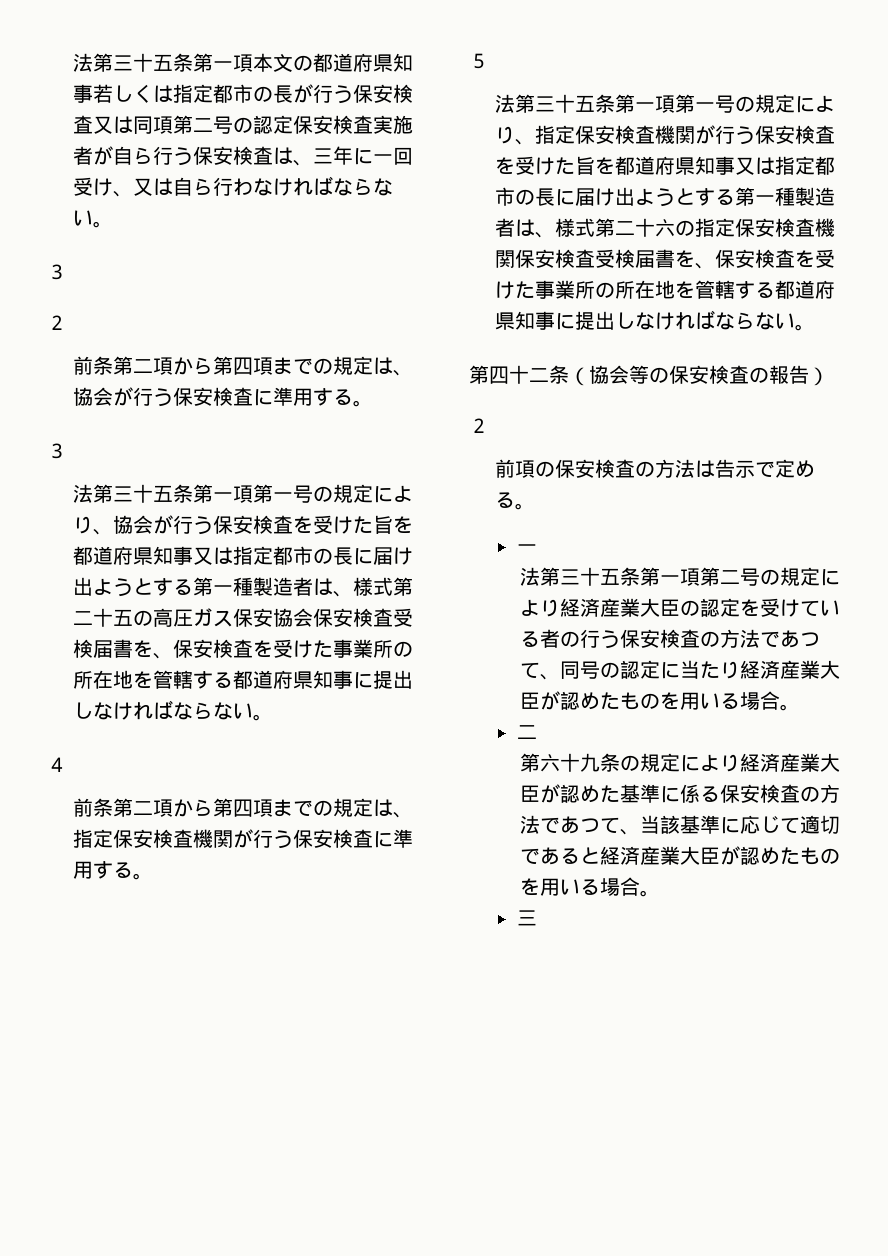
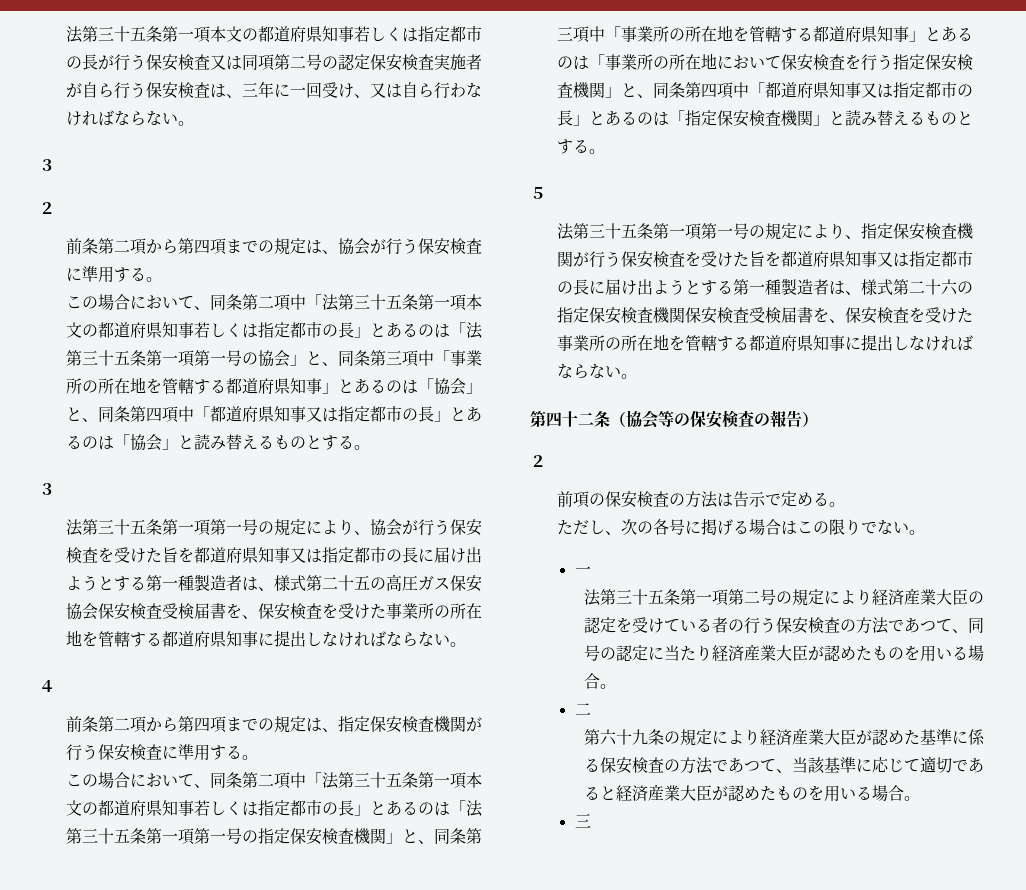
(373, 403) none -> [66,294,483,311] [66,322,484,339] [66,350,483,367] [66,377,483,395] [66,406,483,423] [66,434,371,451] // この場合において、同条第二項中「法第三十五条第一項本文の都道府県知事若しくは指定都市の長」とあるのは「法第三十五条第一項第一号の協会」と、同条第三項中「事業所の所在地を管轄する都道府県知事」とあるのは「協会」と、同条第四項中「都道府県知事又は指定都市の長」とあるのは「協会」と読み替えるものとする。
(153, 876) none -> [66,772,483,789] [66,800,484,817] [66,828,483,845] [557,25,974,43] [557,53,974,71] [557,82,974,99] [557,110,974,127] [557,139,606,154] // この場合において、同条第二項中「法第三十五条第一項本文の都道府県知事若しくは指定都市の長」とあるのは「法第三十五条第一項第一号の指定保安検査機関」と、同条第三項中「事業所の所在地を管轄する都道府県知事」とあるのは「事業所の所在地において保安検査を行う指定保安検査機関」と、同条第四項中「都道府県知事又は指定都市の長」とあるのは「指定保安検査機関」と読み替えるものとする。
(535, 506) none -> [557,518,926,535] // ただし、次の各号に掲げる場合はこの限りでない。

